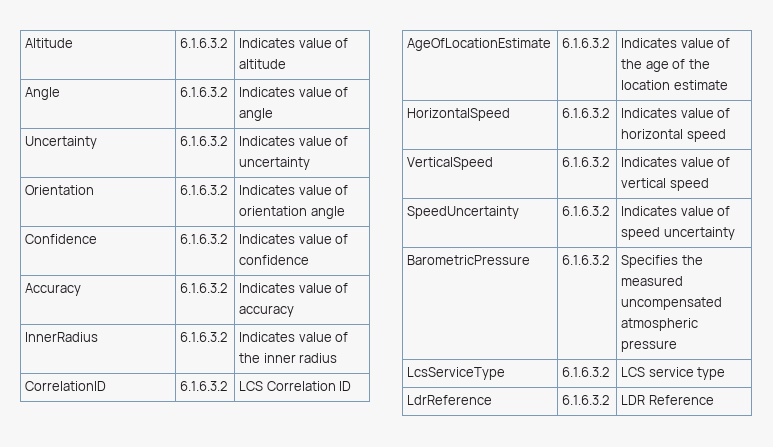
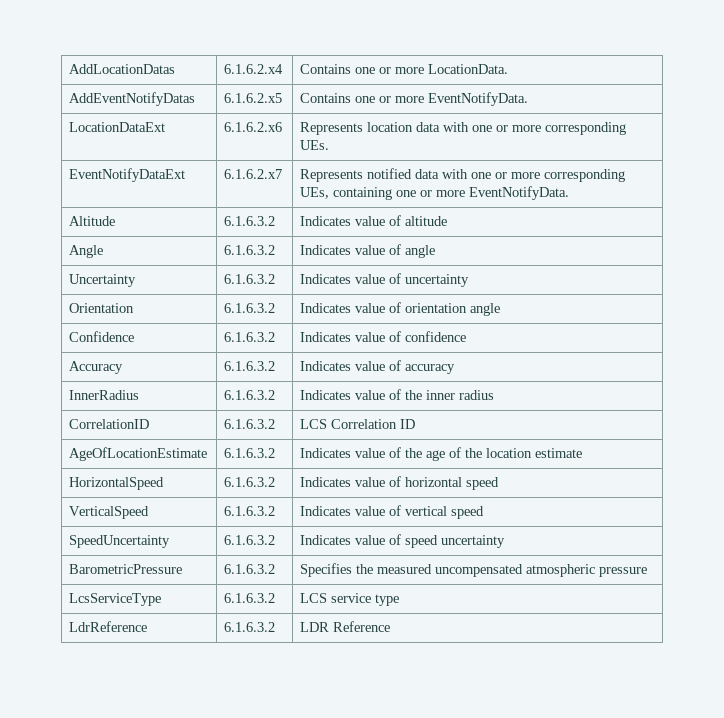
(25, 43) none -> [69,64,176,74] [224,64,284,74] [300,64,509,74] [69,92,196,106] [224,93,283,103] [300,92,529,106] [69,122,166,132] [224,122,283,132] [300,122,627,135] [300,140,330,150] [69,168,186,182] [224,169,283,179] [300,168,626,182] [300,186,570,200] AddLocationDatas | 6.1.6.2.x4 | Contains one or more LocationData. // AddEventNotifyDatas | 6.1.6.2.x5 | Contains one or more EventNotifyData. // LocationDataExt | 6.1.6.2.x6 | Represents location data with one or more corresponding UEs. // EventNotifyDataExt | 6.1.6.2.x7 | Represents notified data with one or more corresponding UEs, containing one or more EventNotifyData. //

